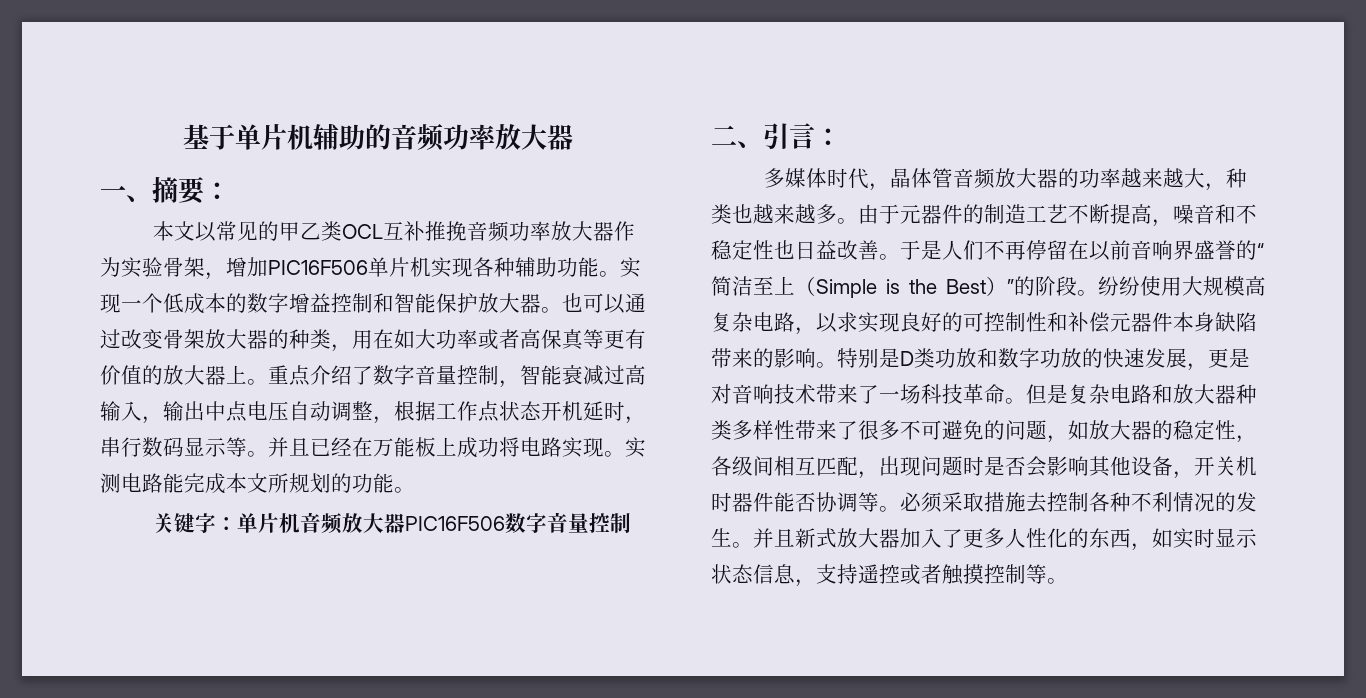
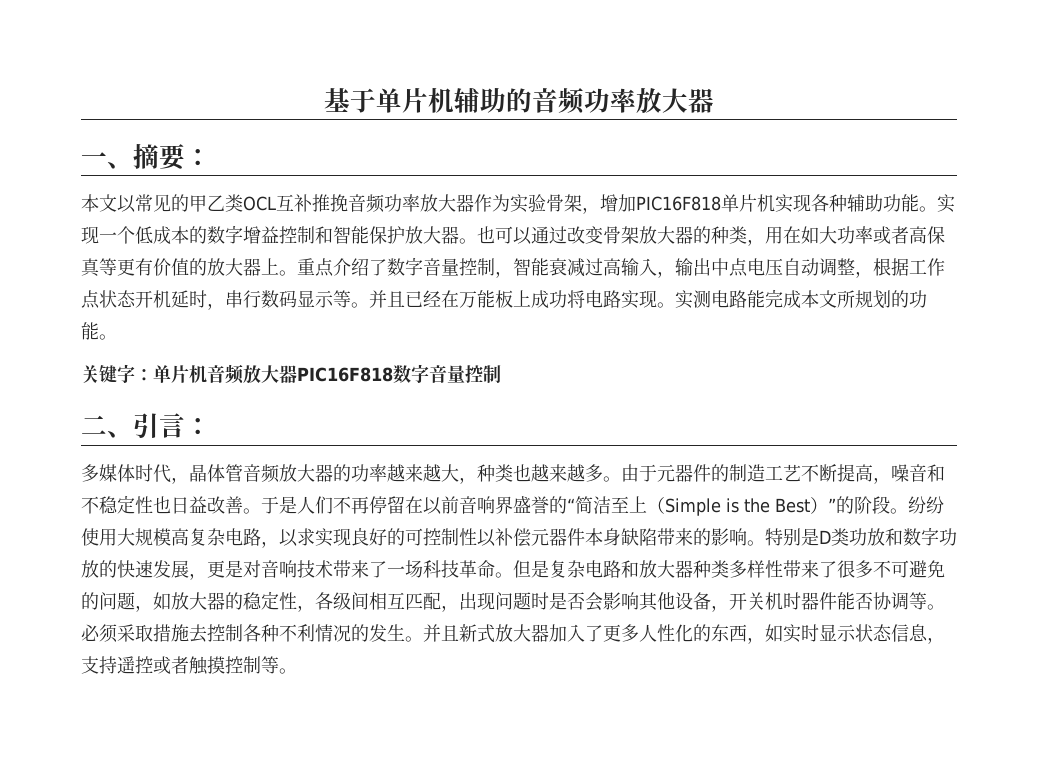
[268,260,368,275] PIC16F506 -> [636,196,721,211] PIC16F818
[405,516,506,531] PIC16F506 -> [297,367,393,382] PIC16F818
[1047,312,1068,332] 和 -> [477,529,496,547] 以

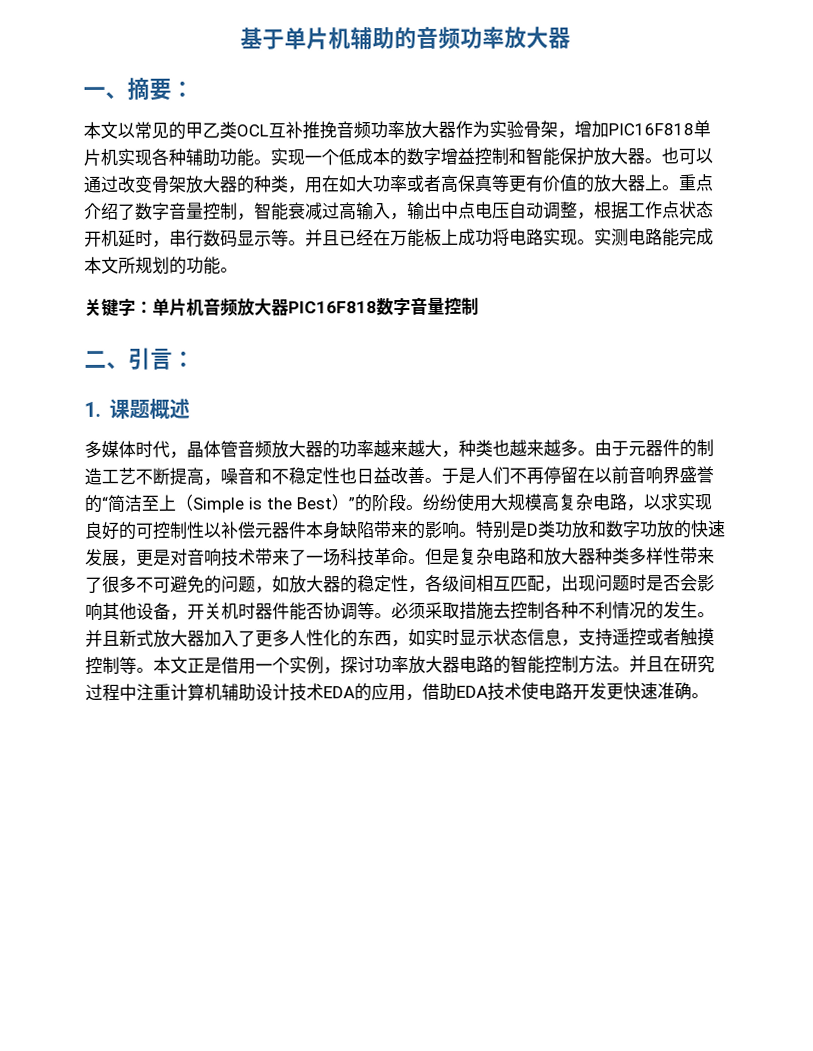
(211, 426) none -> [84,398,190,420] // 1.课题概述
(297, 671) none -> [153,655,715,675] [85,681,709,702] 本文正是借用一个实例，探讨功率放大器电路的智能控制方法。并且在研究过程中注重计算机辅助设计技术EDA的应用，借助EDA技术使电路开发更快速准确。

